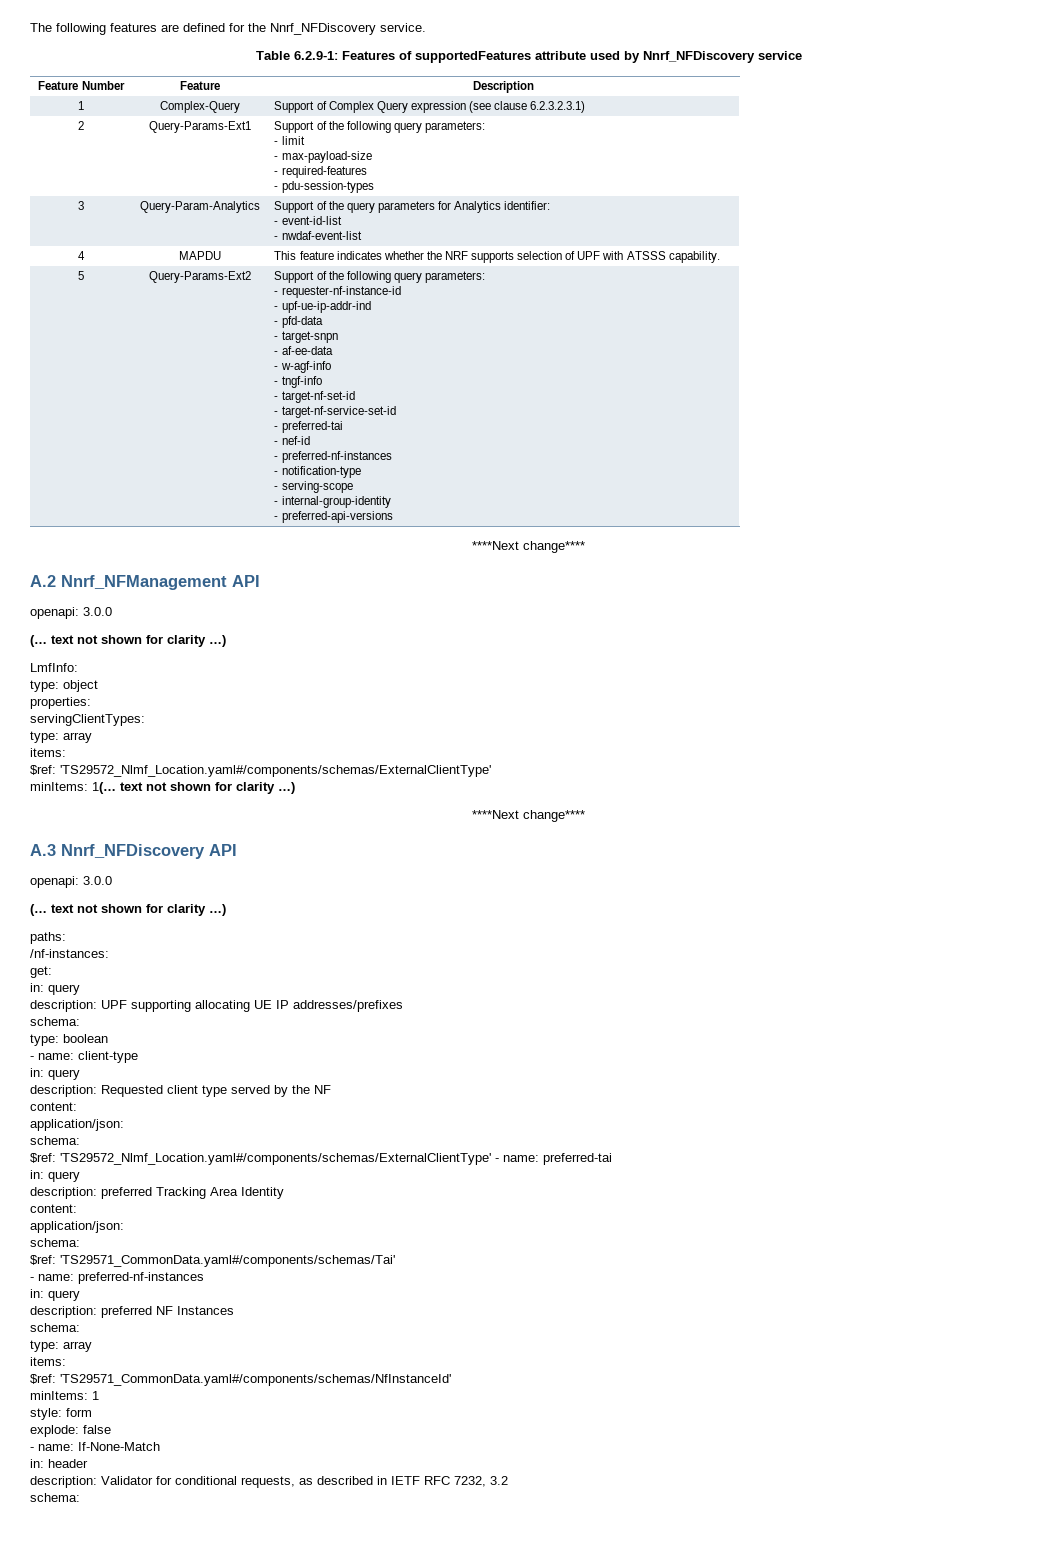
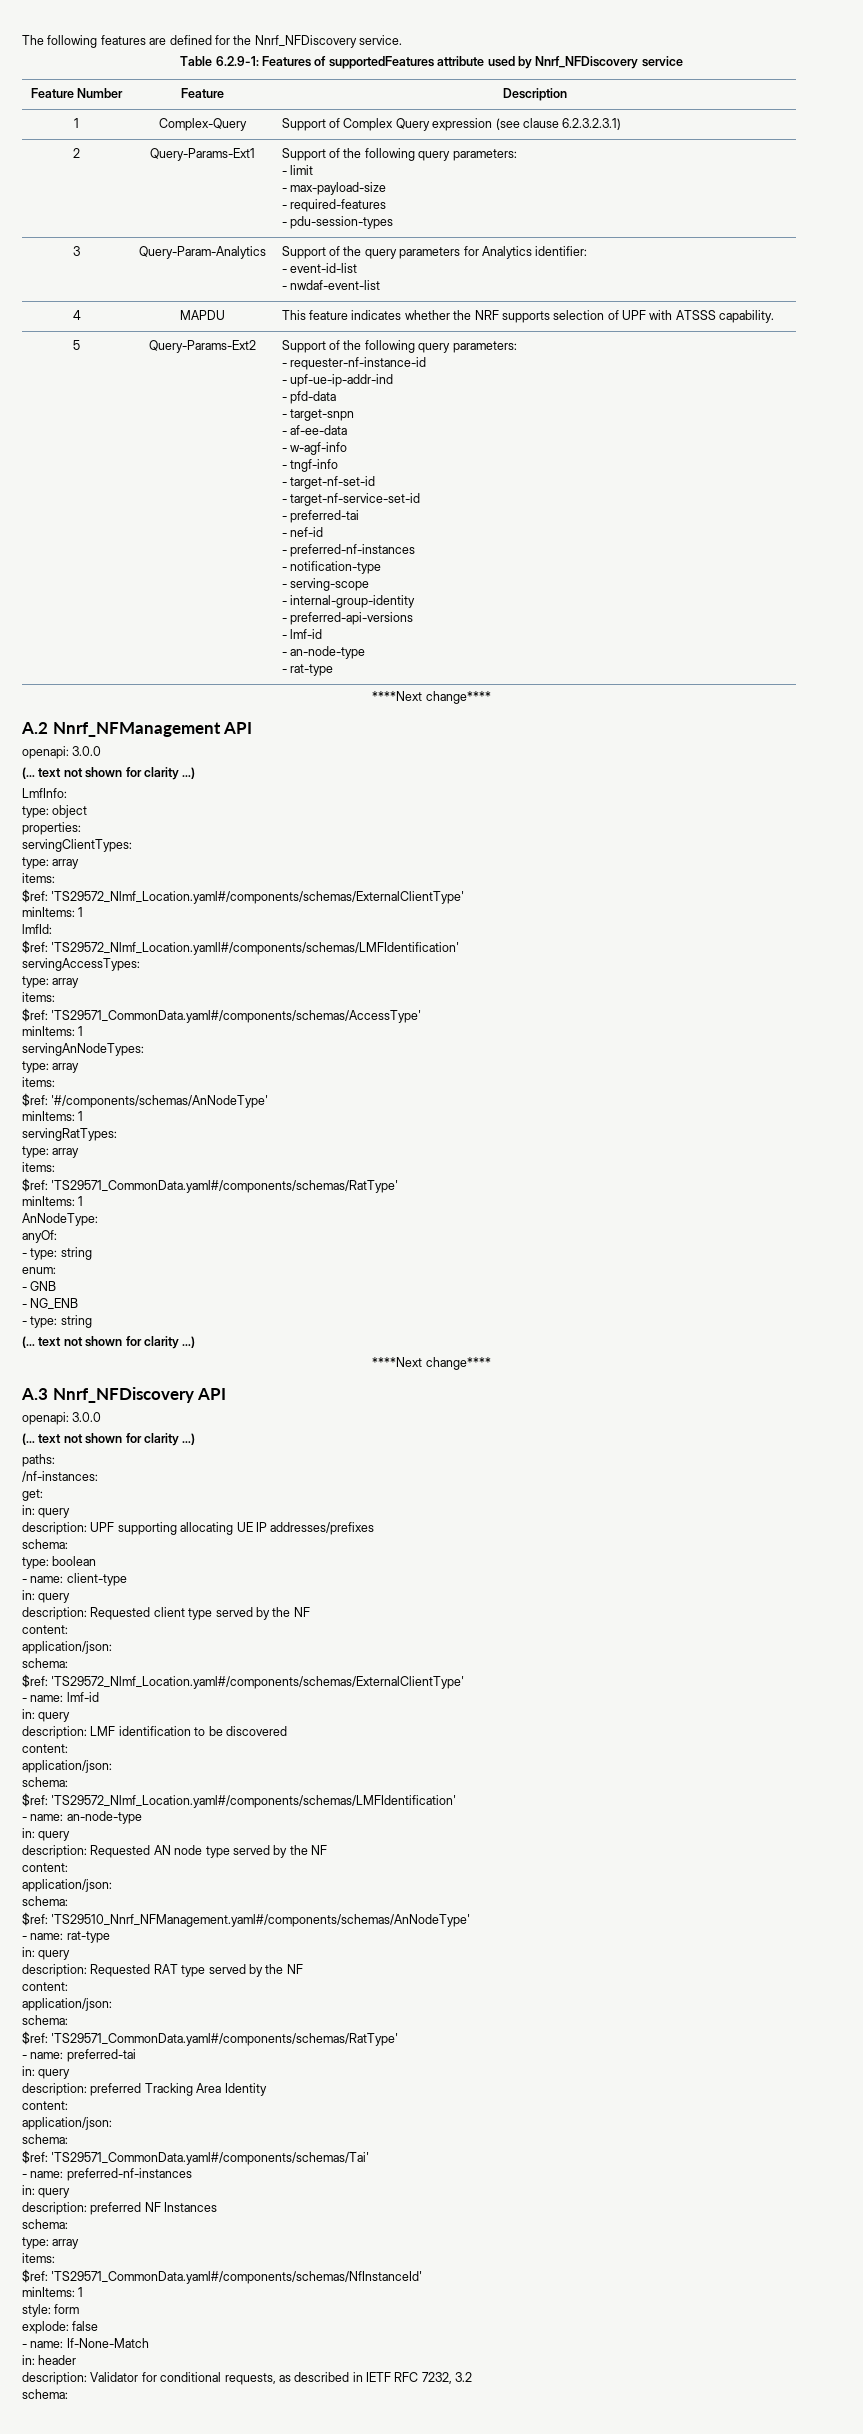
(393, 517) none -> [281,629,323,639] [281,646,366,659] [281,664,334,676] // - lmf-id // - an-node-type // - rat-type
[92,782,116,794] 1(… -> [78,907,84,917] [22,924,52,934] [22,940,460,955] [22,958,140,971] [22,976,80,988] [22,992,55,1002] [22,1008,422,1023] [22,1026,84,1036] [22,1043,144,1056] [22,1061,80,1073] [22,1077,55,1087] [22,1093,269,1108] [22,1111,84,1121] [22,1128,117,1141] [22,1146,80,1158] [22,1162,55,1172] [22,1178,399,1193] [22,1196,84,1206] [22,1213,98,1226] [22,1230,57,1243] [22,1247,92,1260] [22,1267,56,1274] [22,1281,57,1291] [22,1298,79,1309] [22,1315,92,1328] [22,1336,35,1348] 1 // lmfId: // $ref: 'TS29572_Nlmf_Location.yamll#/components/schemas/LMFIdentification' // servingAccessTypes: // type: array // items: // $ref: 'TS29571_CommonData.yaml#/components/schemas/AccessType' // minItems: 1 // servingAnNodeTypes: // type: array // items: // $ref: '#/components/schemas/AnNodeType' // minItems: 1 // servingRatTypes: // type: array // items: // $ref: 'TS29571_CommonData.yaml#/components/schemas/RatType' // minItems: 1 // AnNodeType: // anyOf: // - type: string // enum: // - GNB // - NG_ENB // - type: string // (…
(491, 1159) none -> [22,1692,99,1702] [22,1709,71,1722] [22,1726,287,1739] [22,1744,68,1753] [22,1760,112,1773] [22,1777,68,1787] [22,1793,457,1808] [22,1811,142,1824] [22,1828,71,1841] [22,1845,327,1858] [22,1863,68,1872] [22,1879,112,1892] [22,1896,68,1906] [22,1912,471,1927] [22,1931,110,1943] [22,1947,71,1960] [22,1964,303,1977] [22,1982,68,1991] [22,1998,112,2011] [22,2015,68,2025] [22,2031,399,2046] // - name: lmf-id // in: query // description: LMF identification to be discovered // content: // application/json: // schema: // $ref: 'TS29572_Nlmf_Location.yaml#/components/schemas/LMFIdentification' // - name: an-node-type // in: query // description: Requested AN node type served by the NF // content: // application/json: // schema: // $ref: 'TS29510_Nnrf_NFManagement.yaml#/components/schemas/AnNodeType' // - name: rat-type // in: query // description: Requested RAT type served by the NF // content: // application/json: // schema: // $ref: 'TS29571_CommonData.yaml#/components/schemas/RatType' //

